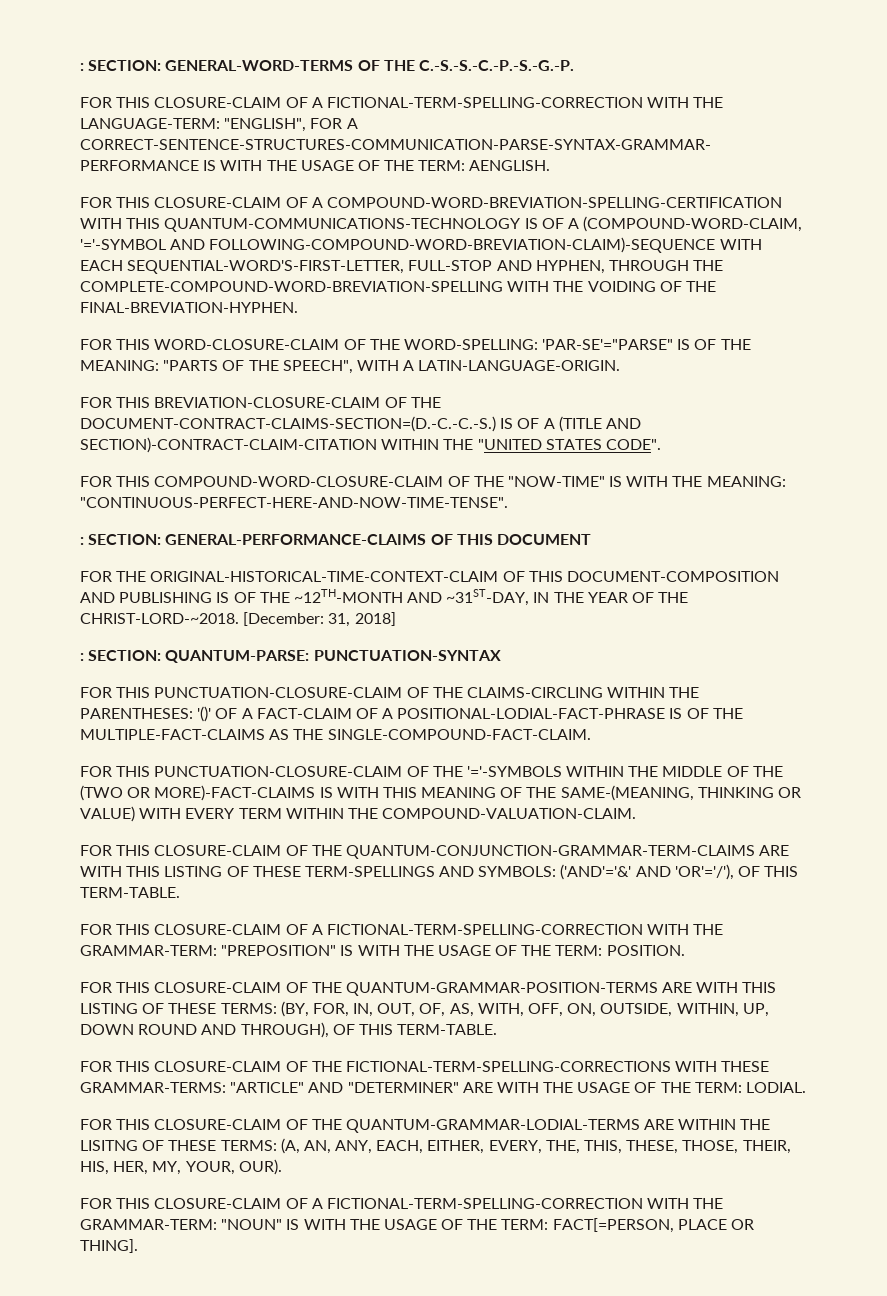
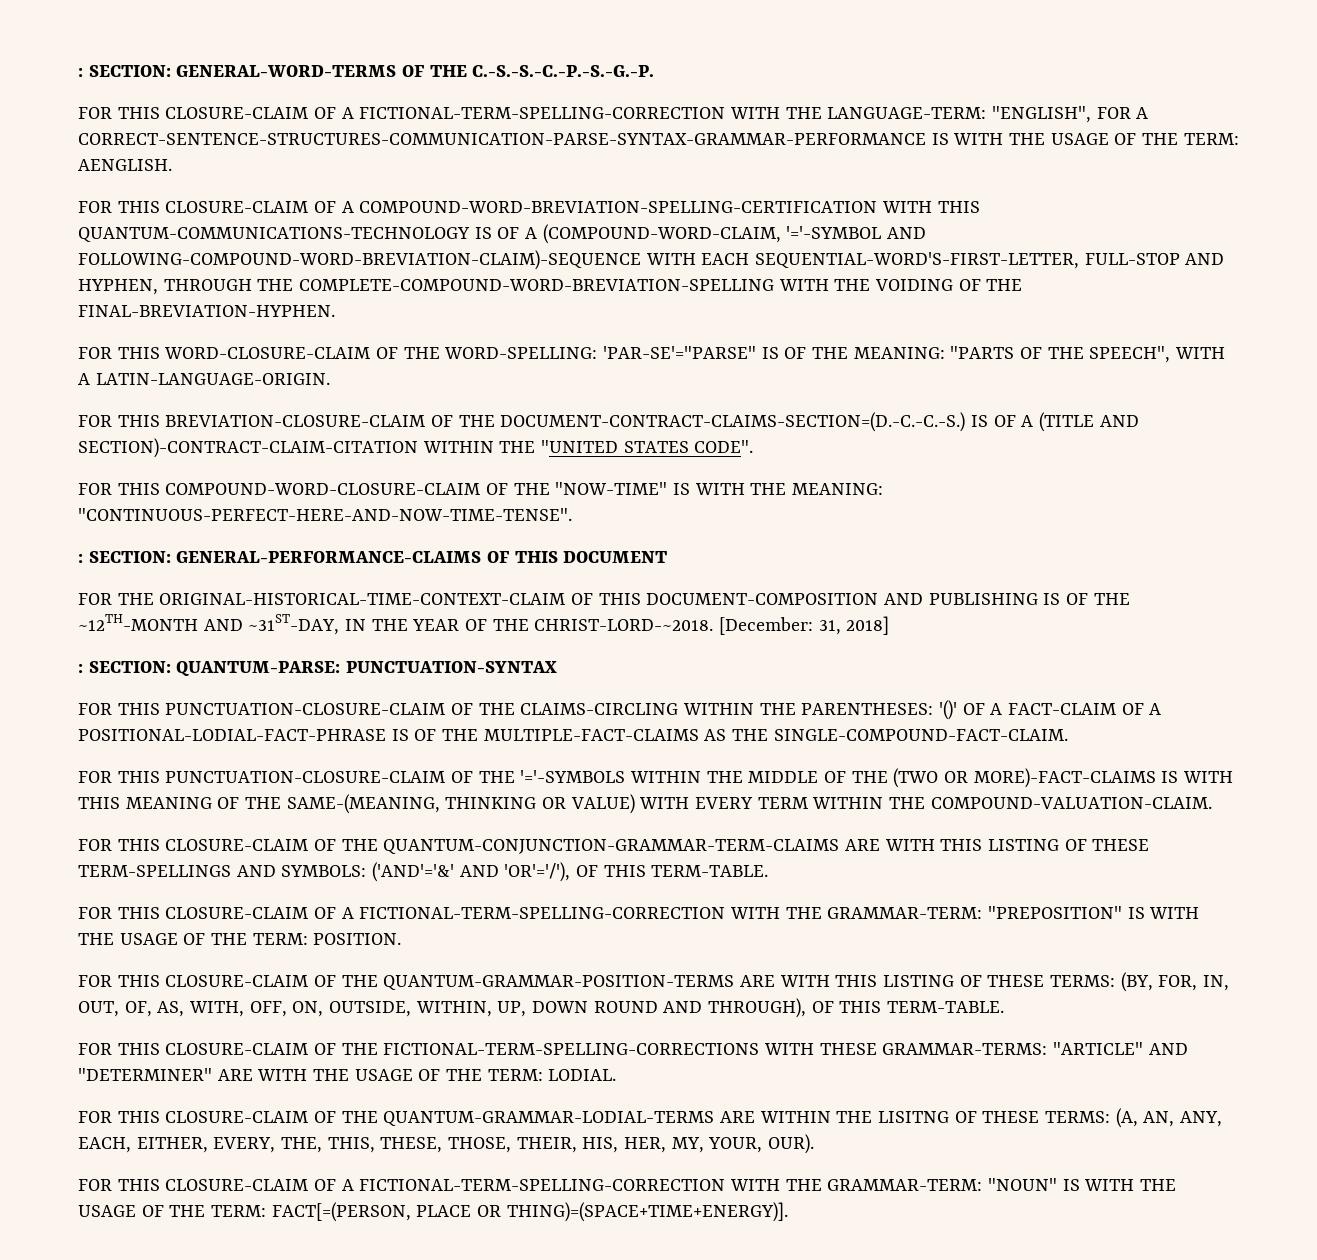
[552,1218,674,1233] FACT[=PERSON, -> [271,1202,411,1222] FACT[=(PERSON,
[80,1239,138,1253] THING]. -> [506,1202,788,1222] THING)=(SPACE+TIME+ENERGY)].

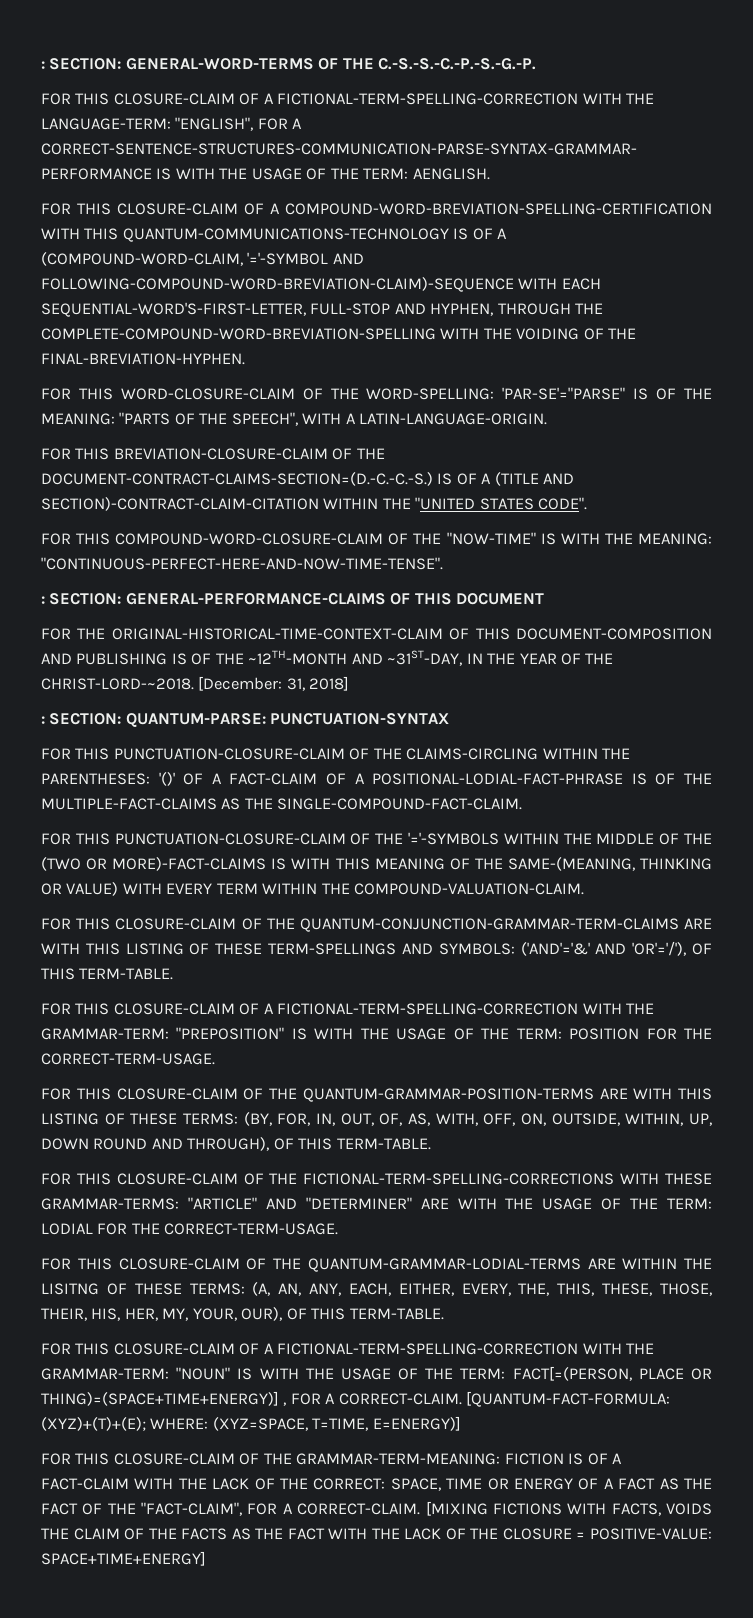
[313,933,402,945] POSITION. -> [569,1028,712,1040] [41,1053,215,1065] POSITION FOR THE CORRECT-TERM-USAGE.
[548,1069,617,1081] LODIAL. -> [41,1223,339,1235] LODIAL FOR THE CORRECT-TERM-USAGE.
[768,1134,815,1154] OUR). -> [241,1307,444,1321] OUR), OF THIS TERM-TABLE.
[506,1202,788,1222] THING)=(SPACE+TIME+ENERGY)]. -> [41,1391,671,1407] [41,1416,461,1431] [41,1453,623,1465] [41,1478,712,1491] [41,1501,713,1516] [41,1528,713,1540] [41,1551,206,1566] THING)=(SPACE+TIME+ENERGY)] , FOR A CORRECT-CLAIM. [QUANTUM-FACT-FORMULA: (XYZ)+(T)+(E); WHERE: (XYZ=SPACE, T=TIME, E=ENERGY)] // FOR THIS CLOSURE-CLAIM OF THE GRAMMAR-TERM-MEANING: FICTION IS OF A FACT-CLAIM WITH THE LACK OF THE CORRECT: SPACE, TIME OR ENERGY OF A FACT AS THE FACT OF THE "FACT-CLAIM", FOR A CORRECT-CLAIM. [MIXING FICTIONS WITH FACTS, VOIDS THE CLAIM OF THE FACTS AS THE FACT WITH THE LACK OF THE CLOSURE = POSITIVE-VALUE: SPACE+TIME+ENERGY]

